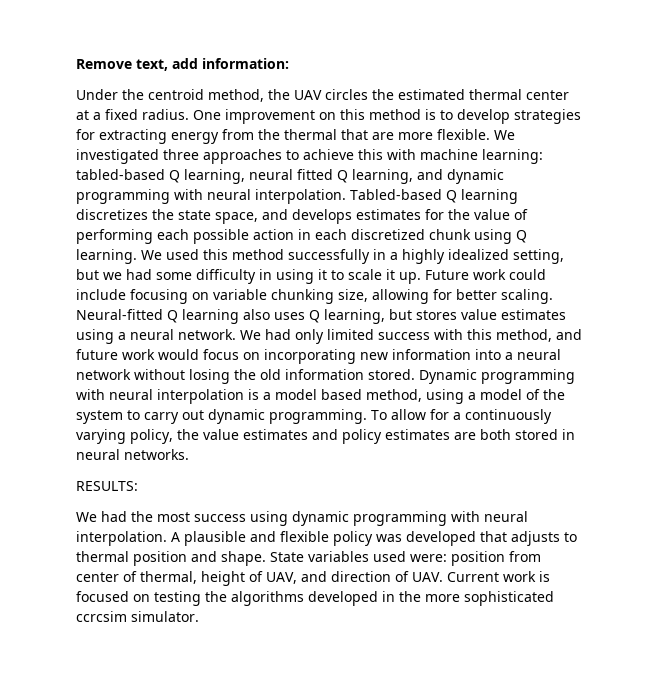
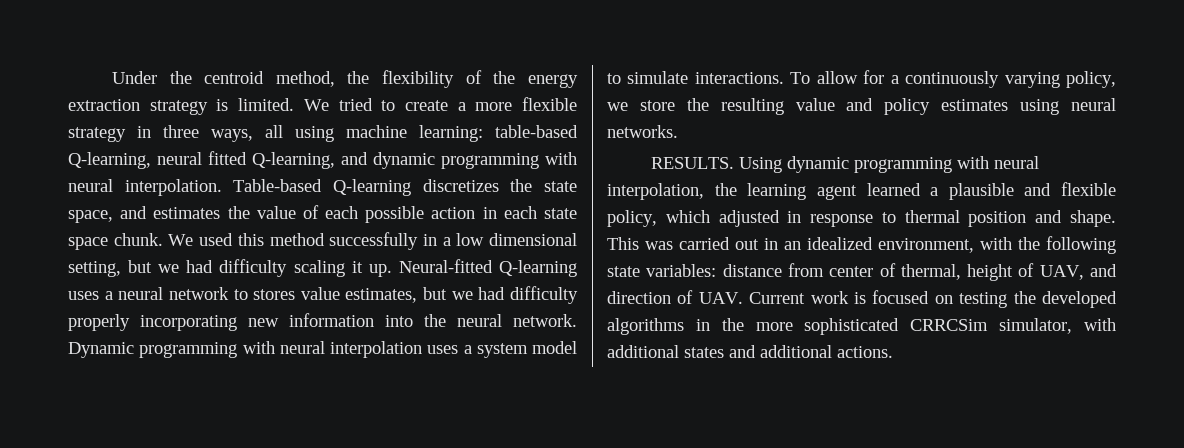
[76,58,289,71] Remove text, add information: // -> (111, 77) none
[294,89,569,100] [76,109,581,124] [76,129,515,144] [76,149,543,164] [76,169,413,184] UAV circles the estimated thermal center at a fixed radius. One improvement on this method is to develop strategies for extracting energy from the thermal that are more flexible. We investigated three approaches to achieve this with machine learning: tabled-based Q learning, neural fitted Q learning, -> [382,70,578,88] [68,97,577,115] [68,125,578,142] [68,151,335,169] flexibility of the energy extraction strategy is limited. We tried to create a more flexible strategy in three ways, all using machine learning: table-based Q-learning, neural fitted Q-learning,
[350,189,518,204] Tabled-based Q learning -> [233,179,411,196] Table-based Q-learning
[292,209,444,224] develops estimates for -> [153,207,221,219] estimates
[76,229,153,244] performing -> (319, 212) none
[351,229,527,244] [76,249,137,264] discretized chunk using Q learning. -> [544,208,577,219] [68,233,163,250] state space chunk.
[402,249,509,264] highly idealized -> [456,233,577,246] low dimensional
[156,269,546,284] [76,289,553,304] [76,309,566,324] [76,329,582,344] [76,349,561,364] [76,369,415,384] some difficulty in using it to scale it up. Future work could include focusing on variable chunking size, allowing for better scaling. Neural-fitted Q learning also uses Q learning, but stores value estimates using a neural network. We had only limited success with this method, and future work would focus on incorporating new information into a neural network without losing the old information stored. -> [219,259,577,277] [68,286,578,304] [68,313,577,331] difficulty scaling it up. Neural-fitted Q-learning uses a neural network to stores value estimates, but we had difficulty properly incorporating new information into the neural network.
[248,389,565,404] [76,409,367,424] is a model based method, using a model of the system to carry out dynamic programming. -> [427,341,577,358] [607,71,784,84] uses a system model to simulate interactions.
[177,429,575,444] [76,449,189,460] [76,481,138,491] [76,511,528,526] [76,531,560,546] the value estimates and policy estimates are both stored in neural networks. // RESULTS: // We had the most success using dynamic programming with neural interpolation. A plausible and flexible policy was developed that adjusts -> [607,98,1116,115] [607,125,678,138] [650,156,1039,173] [607,182,1116,200] [607,210,874,227] we store the resulting value and policy estimates using neural networks. // RESULTS. Using dynamic programming with neural interpolation, the learning agent learned a plausible and flexible policy, which adjusted in response
[270,551,505,566] State variables used were: position -> [607,236,1116,254] [607,264,782,277] This was carried out in an idealized environment, with the following state variables: distance
[231,591,378,606] algorithms developed -> [1042,291,1117,308] [607,318,684,335] developed algorithms
[76,611,199,622] ccrcsim simulator. -> [910,318,1116,334] [607,345,893,358] CRRCSim simulator, with additional states and additional actions.

